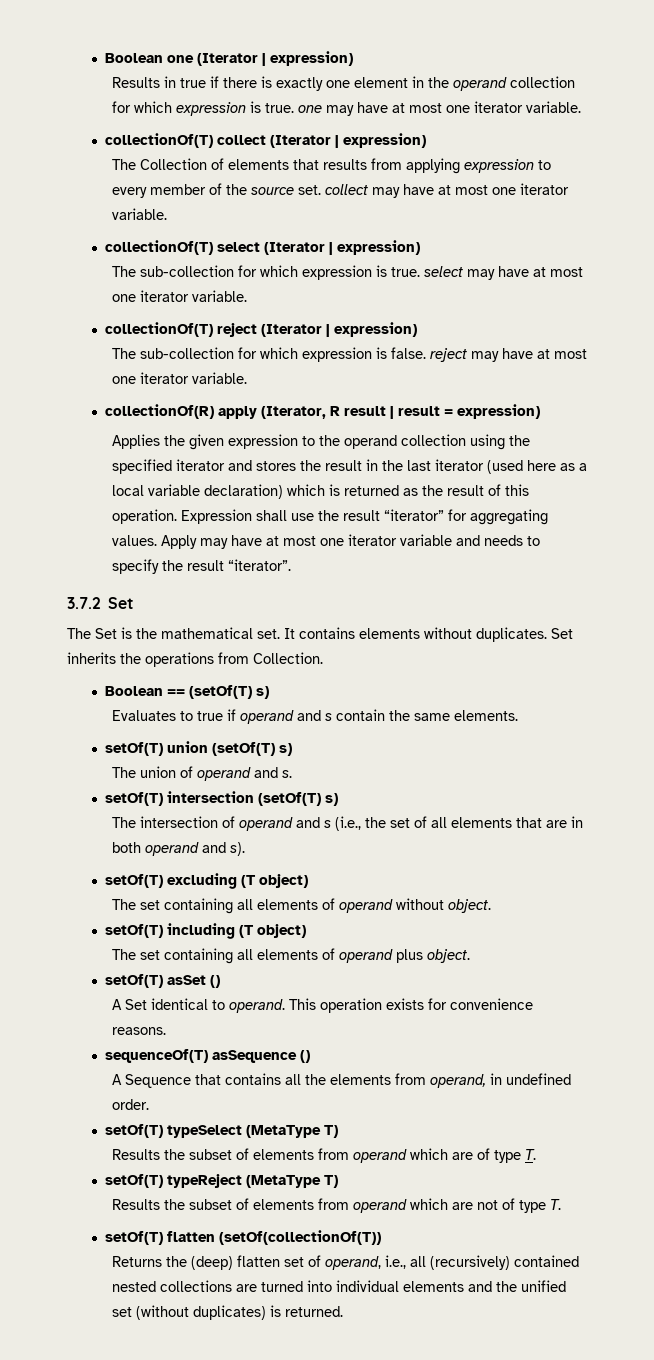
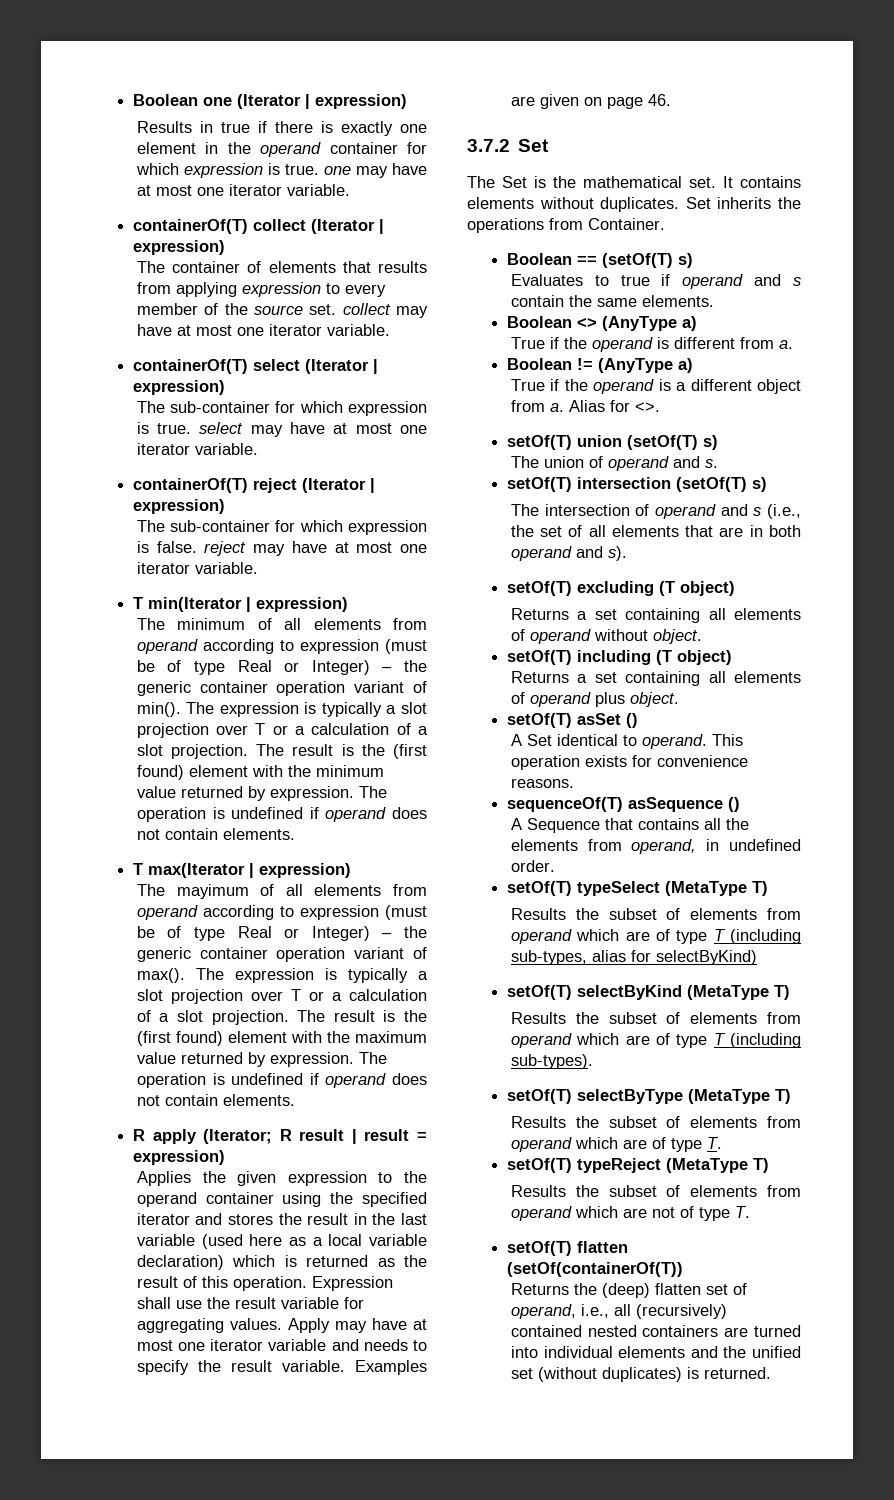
[509,76,575,88] collection -> [329,142,398,154] container
[105,133,214,148] collectionOf(T) -> [133,219,249,234] containerOf(T)
[139,158,207,170] Collection -> [172,261,241,273] container
[105,240,214,255] collectionOf(T) -> [133,359,249,374] containerOf(T)
[139,265,234,277] sub-collection -> [170,401,271,413] sub-container
[105,322,214,337] collectionOf(T) -> [133,478,249,493] containerOf(T)
[139,347,234,359] sub-collection -> [170,520,271,532] sub-container
[105,404,327,419] collectionOf(R) apply (Iterator, -> [133,597,349,612] [136,618,428,630] [136,639,427,654] [136,660,427,675] [136,681,427,696] [136,702,427,717] [136,723,428,738] [136,744,428,759] [136,765,384,780] [136,786,387,801] [136,807,428,822] [136,828,295,840] [133,863,352,878] [136,884,428,899] [136,905,427,920] [136,926,427,941] [136,947,427,962] [136,968,428,983] [136,989,427,1004] [136,1010,427,1025] [136,1031,427,1046] [136,1052,387,1067] [136,1073,428,1088] [136,1094,295,1106] [133,1129,273,1144] T min(Iterator | expression) // The minimum of all elements from operand according to expression (must be of type Real or Integer) – the generic container operation variant of min(). The expression is typically a slot projection over T or a calculation of a slot projection. The result is the (first found) element with the minimum value returned by expression. The operation is undefined if operand does not contain elements. // T max(Iterator | expression) // The mayimum of all elements from operand according to expression (must be of type Real or Integer) – the generic container operation variant of max(). The expression is typically a slot projection over T or a calculation of a slot projection. The result is the (first found) element with the maximum value returned by expression. The operation is undefined if operand does not contain elements. // R apply (Iterator;
[400,434,466,446] collection -> [205,1192,274,1204] container
[434,459,484,471] iterator -> [136,1234,195,1246] variable
[383,509,444,521] “iterator” -> [280,1297,339,1309] variable
[227,559,291,571] “iterator”. -> [281,1360,427,1375] [510,94,671,109] variable. Examples are given on page 46.
[253,652,323,664] Collection. -> [588,218,665,230] Container.
(518, 715) none -> [507,316,698,331] [510,337,793,352] [507,358,694,373] [510,379,801,394] [510,400,660,412] // Boolean <> (AnyType a) // True if the operand is different from a. // Boolean != (AnyType a) // True if the operand is a different object from a. Alias for <>.
[111,899,136,910] The -> [510,608,588,620] Returns a
[111,949,136,960] The -> [510,671,588,683] Returns a
(339, 1131) none -> [510,908,801,920] [510,929,801,944] [510,950,757,965] [507,985,791,1000] [510,1012,801,1024] [510,1033,801,1048] [510,1054,593,1069] [507,1089,792,1104] // Results the subset of elements from operand which are of type T (including sub-types, alias for selectByKind) // setOf(T) selectByKind (MetaType T) // Results the subset of elements from operand which are of type T (including sub-types). // setOf(T) selectByType (MetaType T)
[219,1230,382,1245] (setOf(collectionOf(T)) -> [507,1262,684,1277] (setOf(containerOf(T))
[159,1280,232,1292] collections -> [642,1325,719,1337] containers

